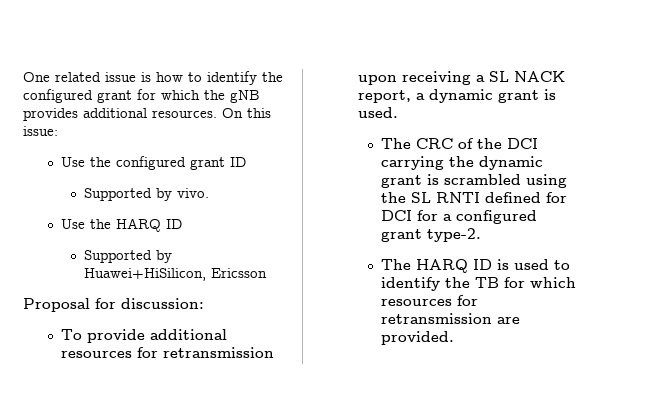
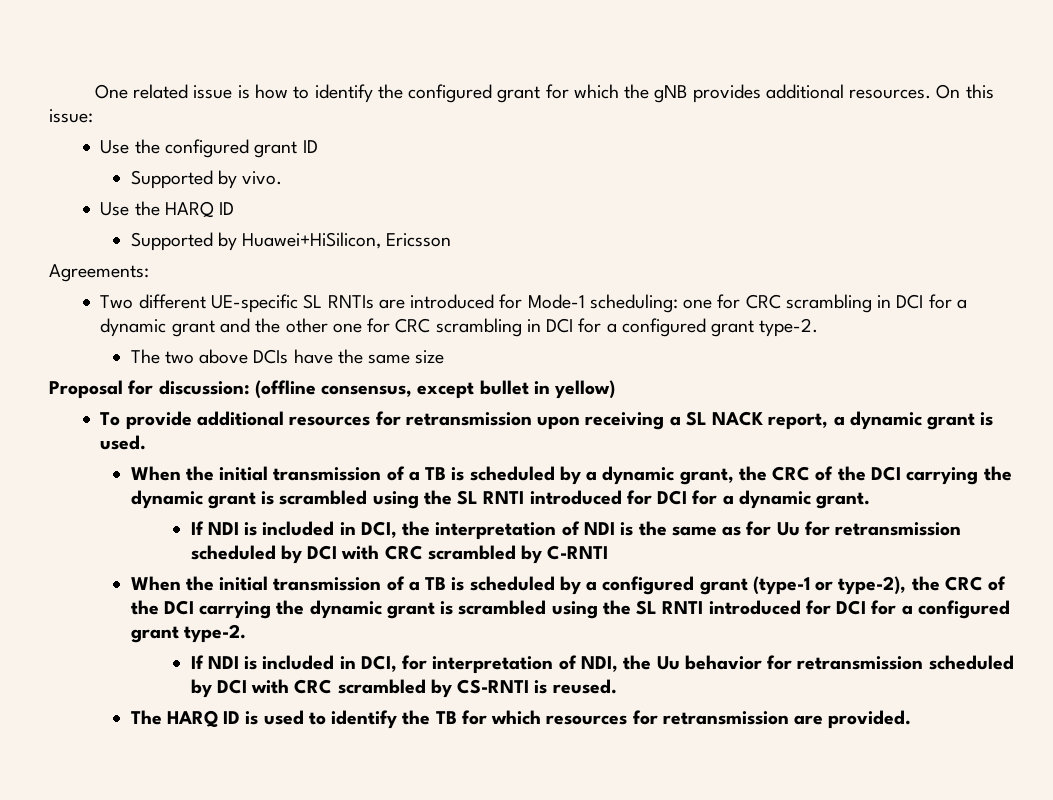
[23,298,204,312] Proposal for discussion: -> [49,264,149,282] [100,294,967,313] [100,318,819,337] [130,349,445,364] [49,380,616,399] Agreements: // Two different UE-specific SL RNTIs are introduced for Mode-1 scheduling: one for CRC scrambling in DCI for a dynamic grant and the other one for CRC scrambling in DCI for a configured grant type-2. // The two above DCIs have the same size // Proposal for discussion: (offline consensus, except bullet in yellow)
[381,138,412,149] The -> [130,466,767,485] When the initial transmission of a TB is scheduled by a dynamic grant, the
[485,192,542,203] defined -> [529,490,871,509] [190,521,962,540] [190,545,609,564] [130,576,1007,595] [130,600,801,619] introduced for DCI for a dynamic grant. // If NDI is included in DCI, the interpretation of NDI is the same as for Uu for retransmission scheduled by DCI with CRC scrambled by C-RNTI // When the initial transmission of a TB is scheduled by a configured grant (type-1 or type-2), the CRC of the DCI carrying the dynamic grant is scrambled using the SL RNTI introduced
(482, 235) none -> [190,655,1014,674] [190,679,617,698] // If NDI is included in DCI, for interpretation of NDI, the Uu behavior for retransmission scheduled by DCI with CRC scrambled by CS-RNTI is reused.

